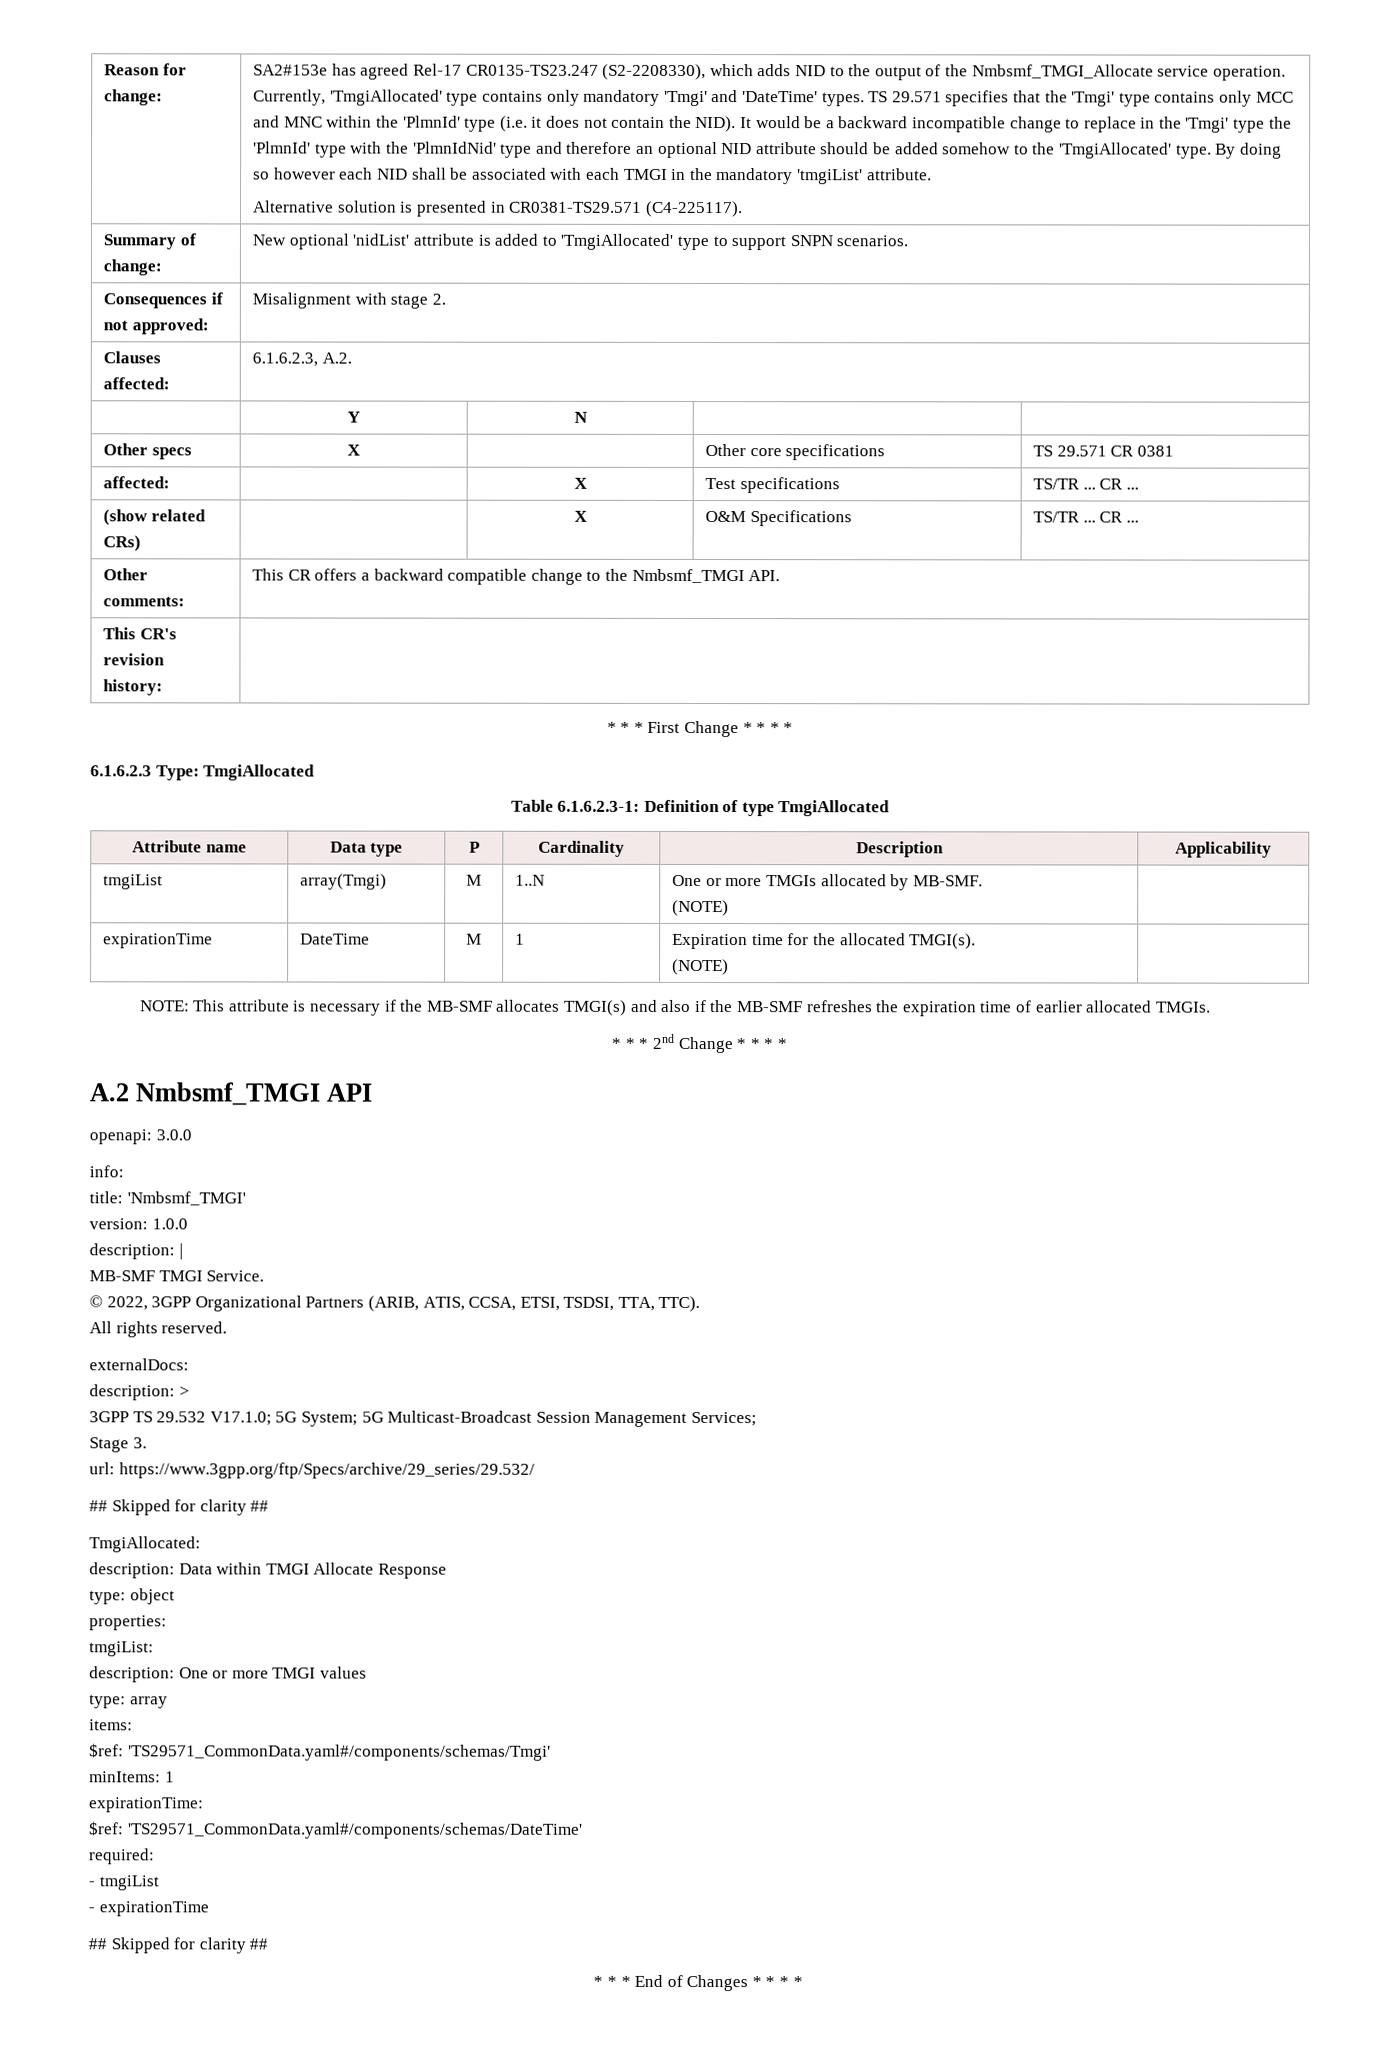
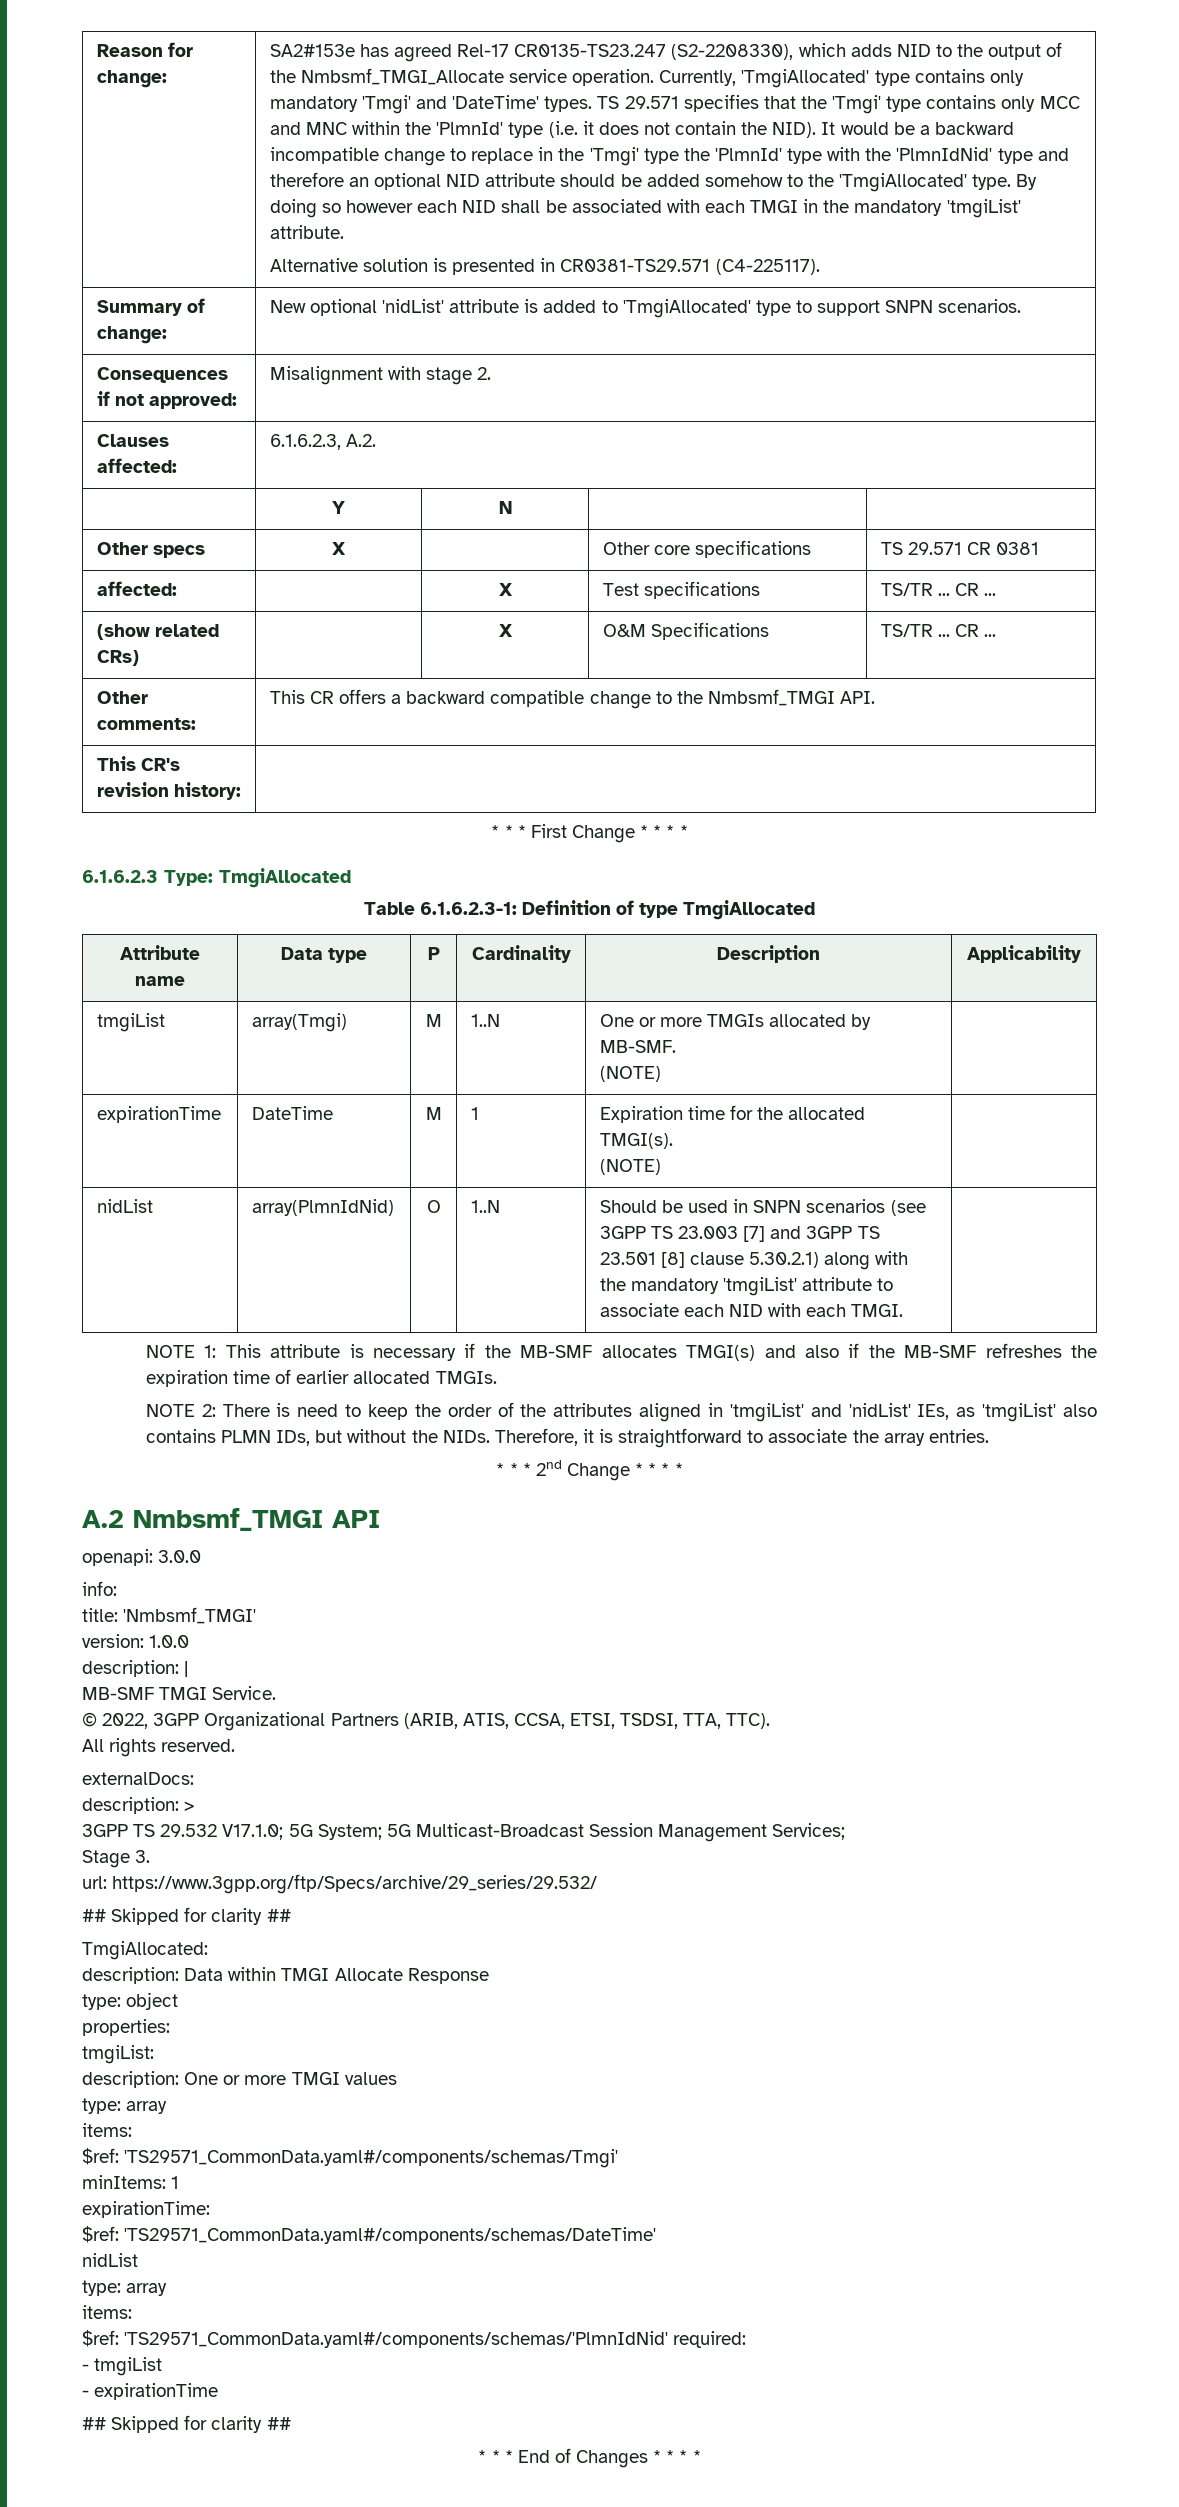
[139,1000,190,1012] // NOTE: -> [96,1199,153,1213] [251,1199,394,1216] [426,1200,441,1213] [470,1200,500,1213] [599,1199,926,1216] [599,1226,880,1242] [599,1251,909,1270] [599,1277,894,1296] [599,1303,904,1317] [145,1345,217,1358] // nidList | array(PlmnIdNid) | O | 1..N | Should be used in SNPN scenarios (see 3GPP TS 23.003 [7] and 3GPP TS 23.501 [8] clause 5.30.2.1) along with the mandatory 'tmgiList' attribute to associate each NID with each TMGI. | // NOTE 1:
(1211, 1007) none -> [145,1402,1098,1422] [145,1428,989,1448] // NOTE 2: There is need to keep the order of the attributes aligned in 'tmgiList' and 'nidList' IEs, as 'tmgiList' also contains PLMN IDs, but without the NIDs. Therefore, it is straightforward to associate the array entries.
(583, 1830) none -> [82,2253,138,2267] [82,2280,168,2296] [82,2305,132,2319] [82,2330,669,2348] nidList // type: array // items: // $ref: 'TS29571_CommonData.yaml#/components/schemas/'PlmnIdNid'

